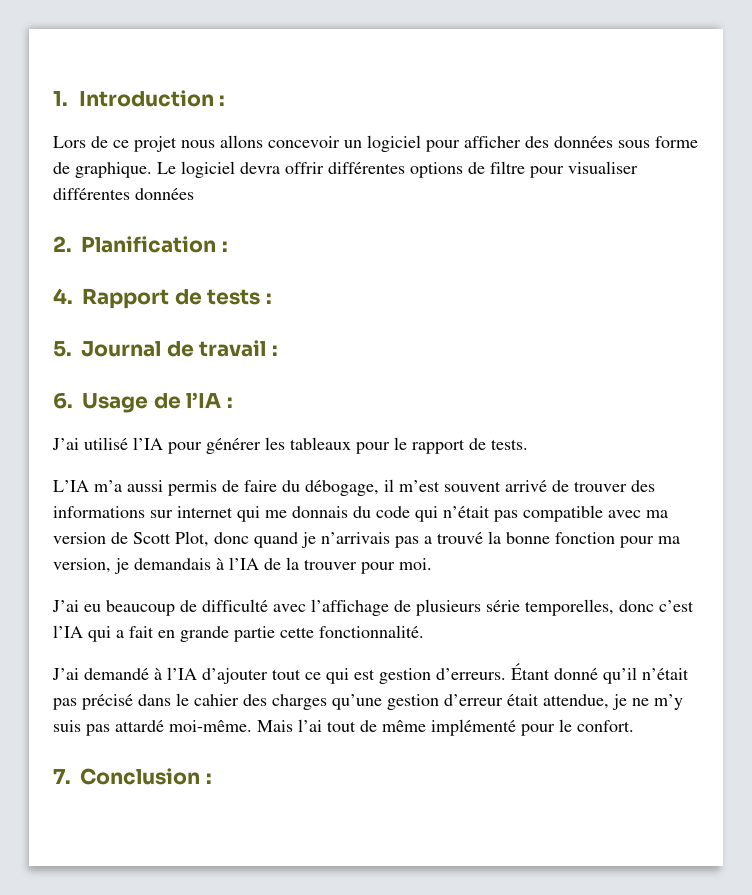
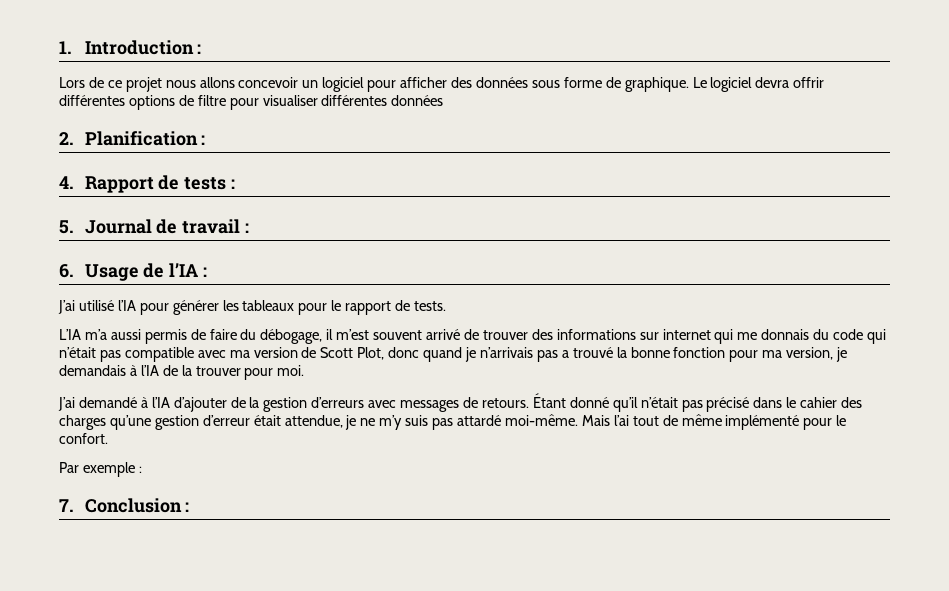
[52,599,694,616] [53,625,424,642] // J’ai eu beaucoup de difficulté avec l’affichage de plusieurs série temporelles, donc c’est l’IA qui a fait en grande partie cette fonctionnalité. -> (305, 370) none
[272,668,506,684] tout ce qui est gestion d’erreurs. -> [230,397,529,412] de la gestion d’erreurs avec messages de retours.
(634, 726) none -> [59,462,142,477] // Par exemple :

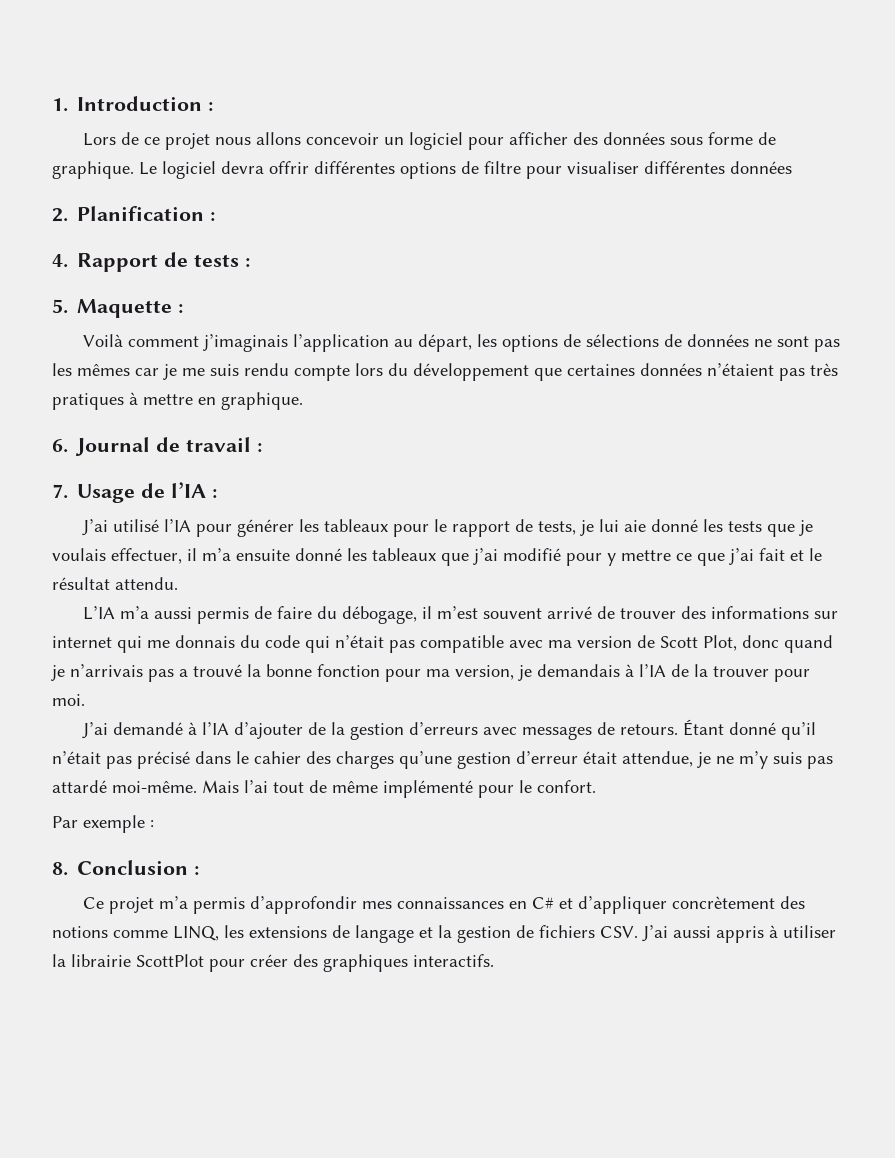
(74, 227) none -> [77,299,184,318] [82,334,840,352] [52,363,838,381] [52,392,303,410] [52,439,68,453] Maquette : // Voilà comment j’imaginais l’application au départ, les options de sélections de données ne sont pas les mêmes car je me suis rendu compte lors du développement que certaines données n’étaient pas très pratiques à mettre en graphique. // 6.
[59,264,74,278] 6. -> [52,484,68,499] 7.
[414,301,447,311] tests. -> [537,519,813,537] [52,548,822,566] [52,577,178,590] tests, je lui aie donné les tests que je voulais effectuer, il m’a ensuite donné les tableaux que j’ai modifié pour y mettre ce que j’ai fait et le résultat attendu.
[59,499,74,512] 7. -> [52,862,68,876] 8.
(190, 507) none -> [82,896,805,914] [52,925,836,943] [52,954,494,972] // Ce projet m’a permis d’approfondir mes connaissances en C# et d’appliquer concrètement des notions comme LINQ, les extensions de langage et la gestion de fichiers CSV. J’ai aussi appris à utiliser la librairie ScottPlot pour créer des graphiques interactifs.

